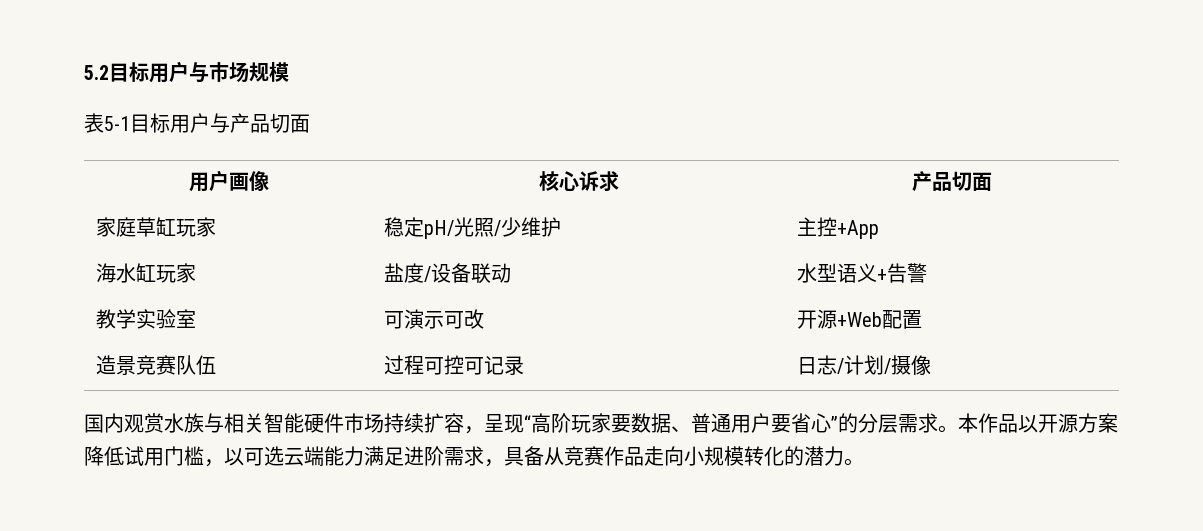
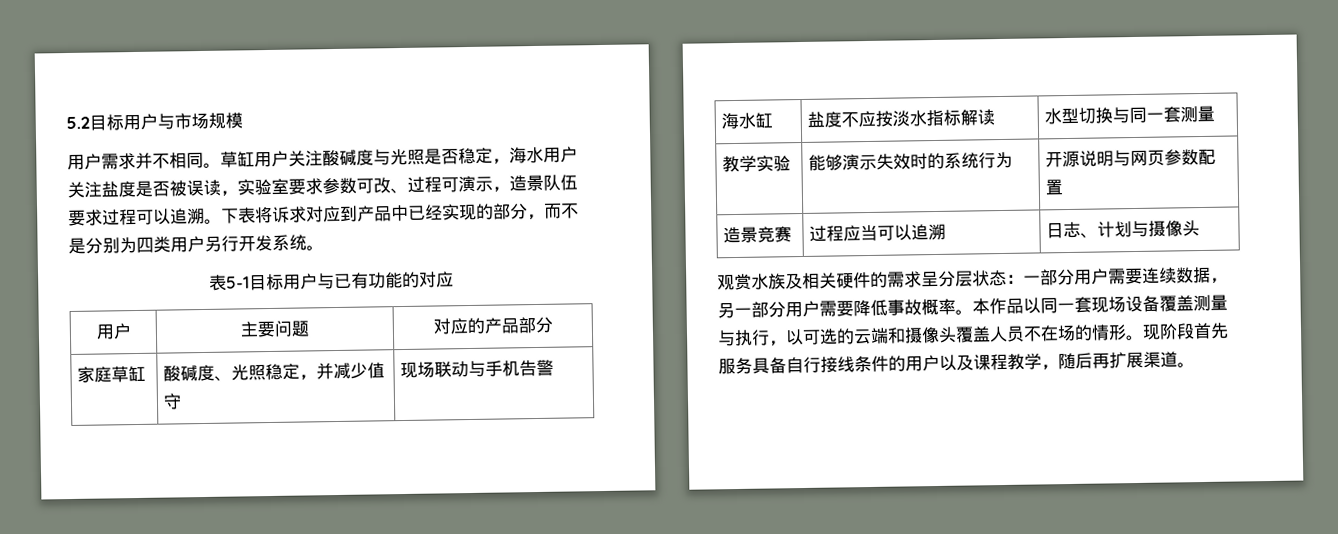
[84,113,310,133] [188,170,269,192] [539,171,619,192] [912,171,992,192] [96,217,217,237] [384,217,562,239] [797,217,880,239] 表5-1目标用户与产品切面 // 用户画像 | 核心诉求 | 产品切面 // 家庭草缸玩家 | 稳定pH/光照/少维护 | 主控+App -> [67,146,578,171] [67,174,578,199] [68,202,579,227] [68,234,324,255] [208,271,454,291] [95,323,132,340] [239,320,310,338] [432,316,553,335] [76,365,146,383] [162,362,385,382] [162,393,182,410] [399,359,554,379] 用户需求并不相同。草缸用户关注酸碱度与光照是否稳定，海水用户关注盐度是否被误读，实验室要求参数可改、过程可演示，造景队伍要求过程可以追溯。下表将诉求对应到产品中已经实现的部分，而不是分别为四类用户另行开发系统。 // 表5-1目标用户与已有功能的对应 // 用户 | 主要问题 | 对应的产品部分 // 家庭草缸 | 酸碱度、光照稳定，并减少值守 | 现场联动与手机告警
[156,263,197,283] [384,263,512,284] [797,263,928,283] [96,309,197,329] [384,309,485,329] [797,309,883,329] 玩家 | 盐度/设备联动 | 水型语义+告警 // 教学实验室 | 可演示可改 | 开源+Web -> [806,109,995,128] [1043,105,1215,125] [721,155,791,173] [807,151,1013,171] [1044,149,1199,168] | 盐度不应按淡水指标解读 | 水型切换与同一套测量 // 教学实验 | 能够演示失效时的系统行为 | 开源说明与网页参数
[176,355,217,375] [384,355,525,375] [797,355,932,375] [84,413,124,433] 队伍 | 过程可控可记录 | 日志/计划/摄像 // 国内 -> [808,223,946,242] [1045,220,1200,239] | 过程应当可以追溯 | 日志、计划与摄像头 //
[204,413,1118,434] [84,446,844,467] 与相关智能硬件市场持续扩容，呈现“高阶玩家要数据、普通用户要省心”的分层需求。本作品以开源方案降低试用门槛，以可选云端能力满足进阶需求，具备从竞赛作品走向小规模转化的潜力 -> [785,266,1228,290] [717,294,1228,319] [717,322,1229,347] [718,351,1178,375] 及相关硬件的需求呈分层状态：一部分用户需要连续数据，另一部分用户需要降低事故概率。本作品以同一套现场设备覆盖测量与执行，以可选的云端和摄像头覆盖人员不在场的情形。现阶段首先服务具备自行接线条件的用户以及课程教学，随后再扩展渠道

